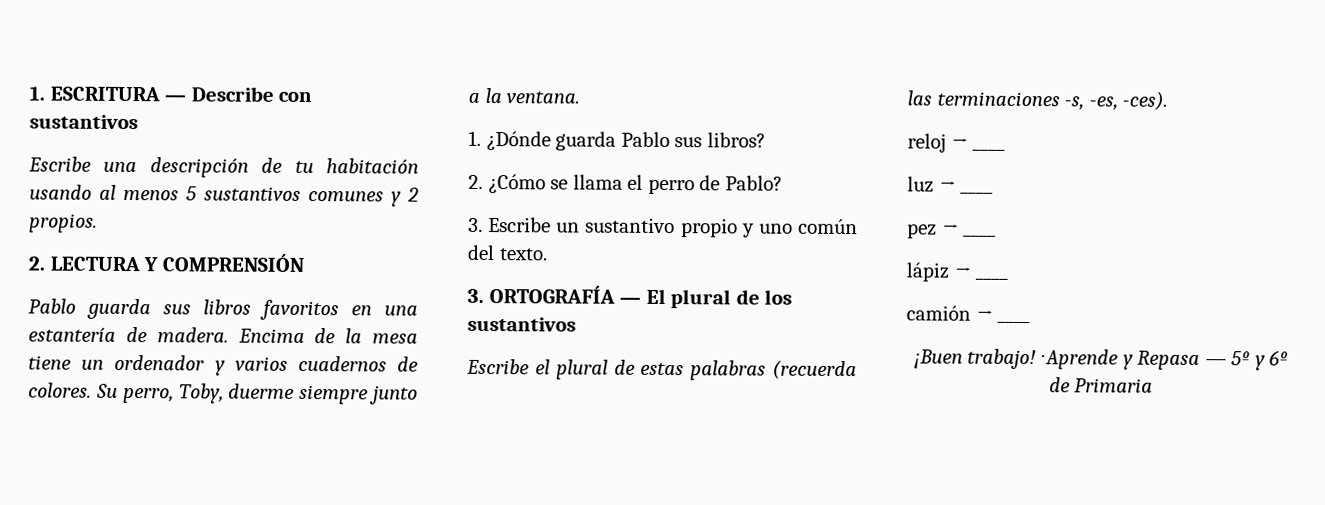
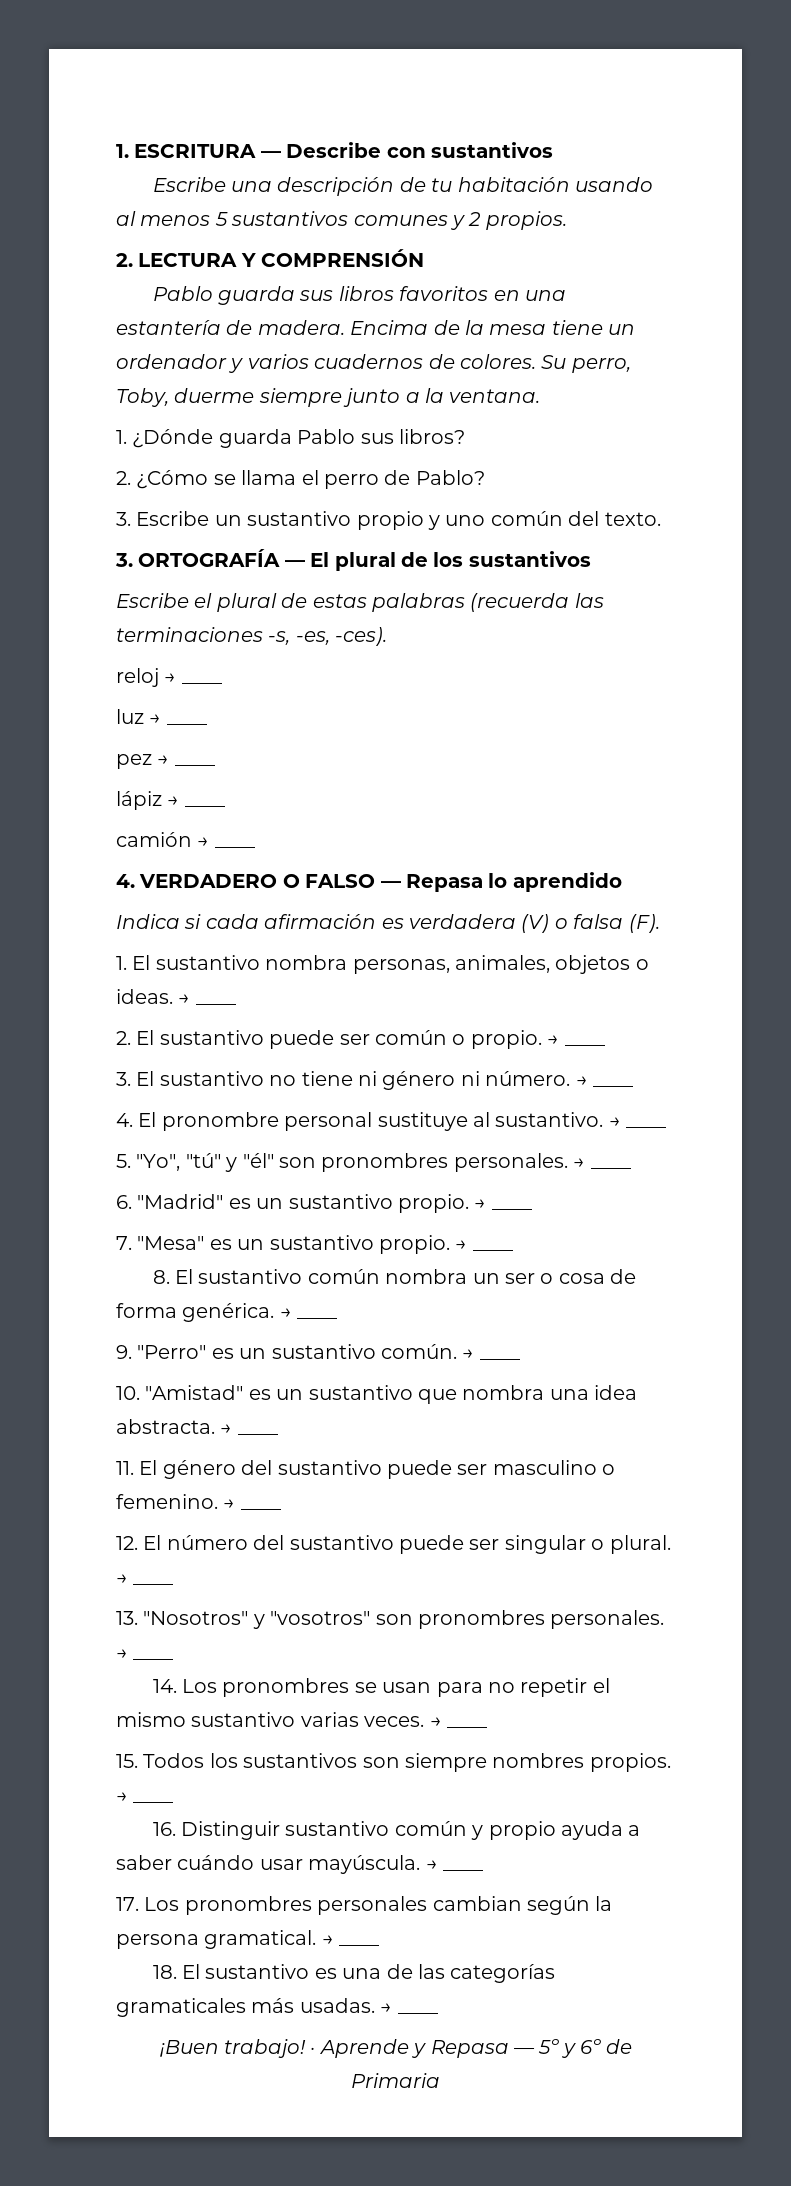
(1031, 322) none -> [116,872,622,892] [116,914,660,933] [116,955,649,974] [116,989,191,1004] [195,1004,236,1005] [116,1030,560,1049] [564,1045,605,1046] [116,1071,588,1090] [592,1086,633,1087] [116,1112,621,1131] [626,1127,667,1128] [116,1153,586,1172] [590,1168,631,1169] [116,1194,487,1213] [491,1209,532,1210] [116,1235,468,1254] [472,1250,513,1251] [152,1269,637,1284] [116,1303,292,1322] [297,1318,338,1319] [116,1344,475,1359] [479,1359,520,1360] [116,1385,638,1404] [116,1419,233,1434] [237,1434,278,1435] [116,1460,616,1479] [116,1494,236,1509] [240,1509,281,1510] [116,1535,671,1554] [116,1574,128,1584] [133,1584,174,1585] [116,1610,665,1629] [116,1649,128,1659] [133,1659,174,1660] [152,1678,610,1697] [116,1712,442,1727] [447,1727,487,1728] [116,1753,671,1772] [116,1792,128,1802] [133,1802,174,1803] [152,1821,641,1840] [116,1855,438,1874] [443,1870,483,1871] [116,1896,613,1915] [116,1930,334,1949] [339,1945,380,1946] [152,1964,556,1983] [116,1998,393,2017] [397,2013,438,2014] // 4. VERDADERO O FALSO — Repasa lo aprendido // Indica si cada afirmación es verdadera (V) o falsa (F). // 1. El sustantivo nombra personas, animales, objetos o ideas. → ____ // 2. El sustantivo puede ser común o propio. → ____ // 3. El sustantivo no tiene ni género ni número. → ____ // 4. El pronombre personal sustituye al sustantivo. → ____ // 5. "Yo", "tú" y "él" son pronombres personales. → ____ // 6. "Madrid" es un sustantivo propio. → ____ // 7. "Mesa" es un sustantivo propio. → ____ // 8. El sustantivo común nombra un ser o cosa de forma genérica. → ____ // 9. "Perro" es un sustantivo común. → ____ // 10. "Amistad" es un sustantivo que nombra una idea abstracta. → ____ // 11. El género del sustantivo puede ser masculino o femenino. → ____ // 12. El número del sustantivo puede ser singular o plural. → ____ // 13. "Nosotros" y "vosotros" son pronombres personales. → ____ // 14. Los pronombres se usan para no repetir el mismo sustantivo varias veces. → ____ // 15. Todos los sustantivos son siempre nombres propios. → ____ // 16. Distinguir sustantivo común y propio ayuda a saber cuándo usar mayúscula. → ____ // 17. Los pronombres personales cambian según la persona gramatical. → ____ // 18. El sustantivo es una de las categorías gramaticales más usadas. → ____

